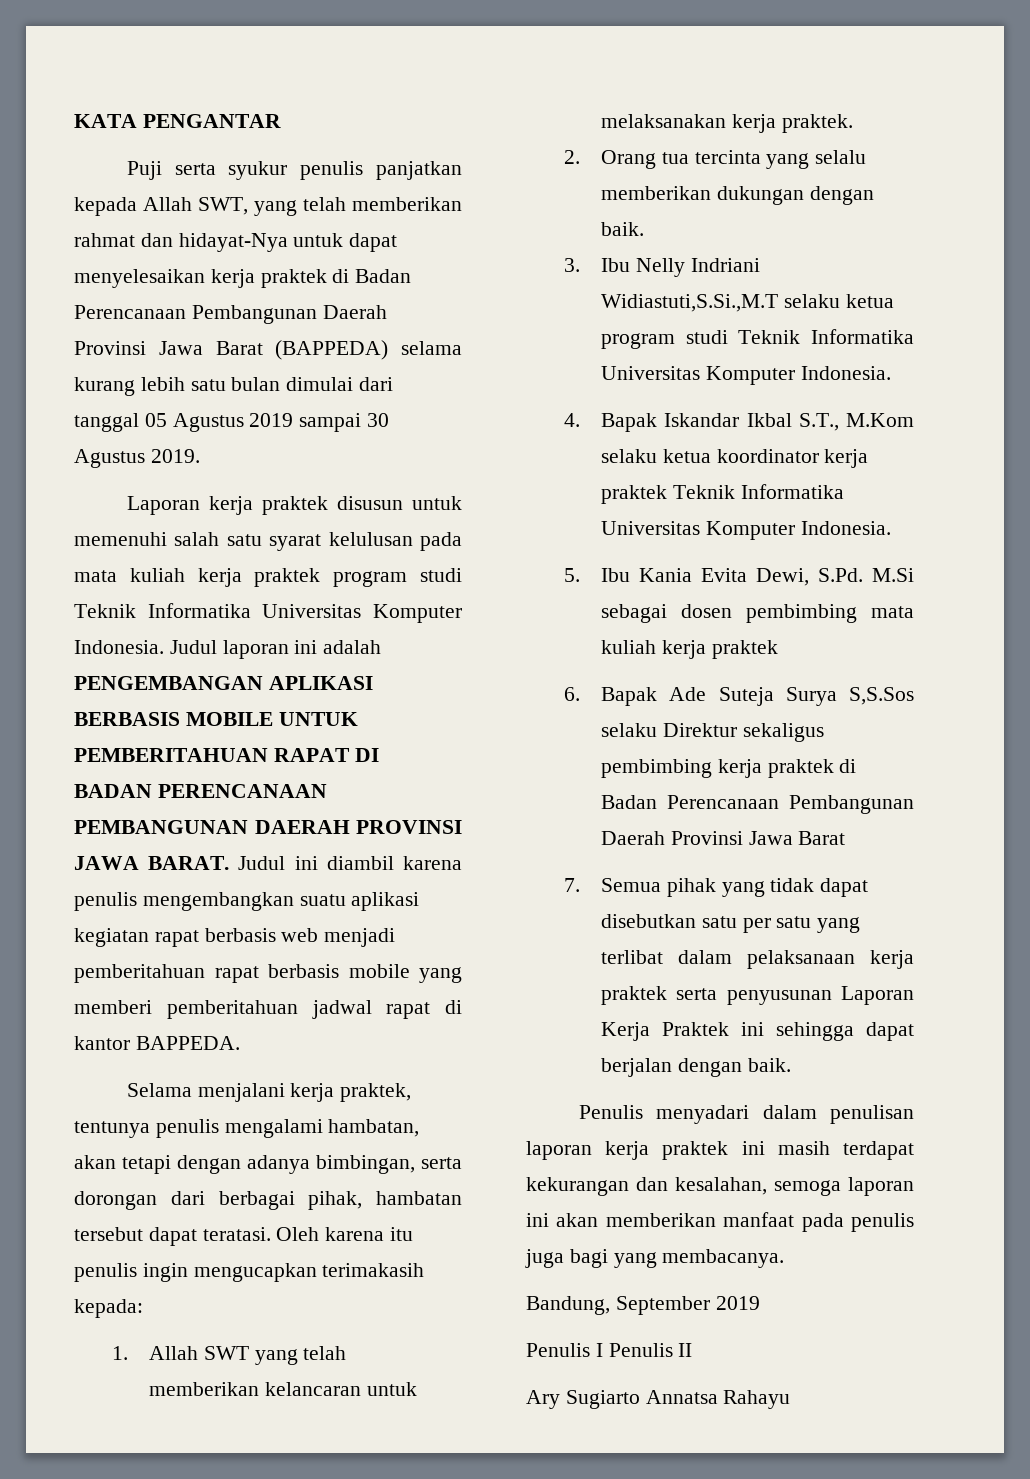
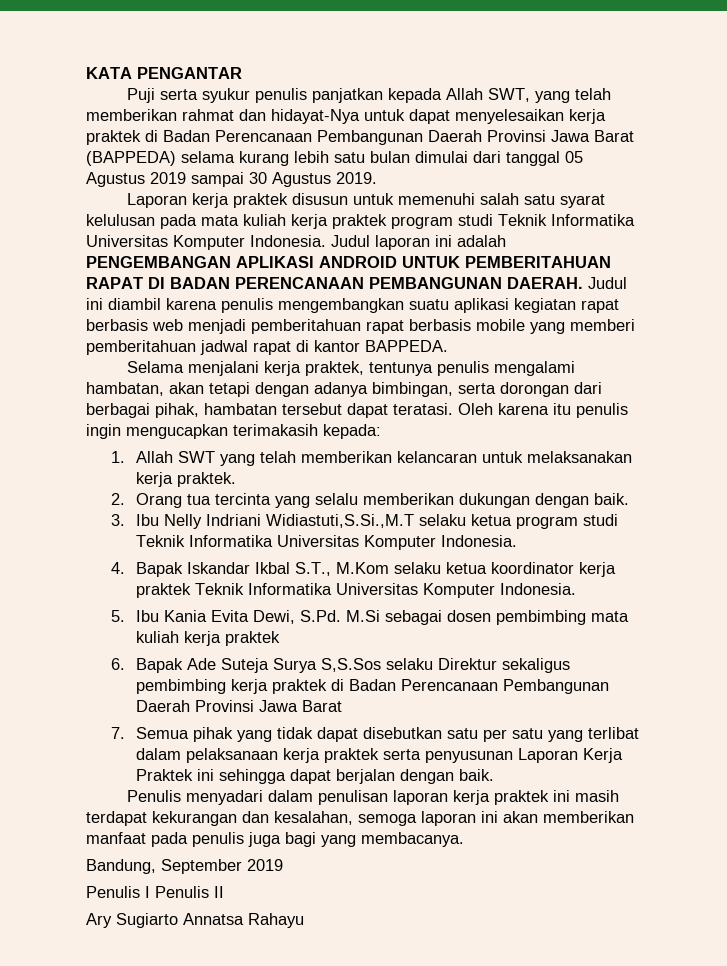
[74,712,273,726] BERBASIS MOBILE -> [319,256,397,268] ANDROID
[254,820,462,834] [74,856,230,870] DAERAH PROVINSI JAWA BARAT. -> [507,277,583,289] DAERAH.

